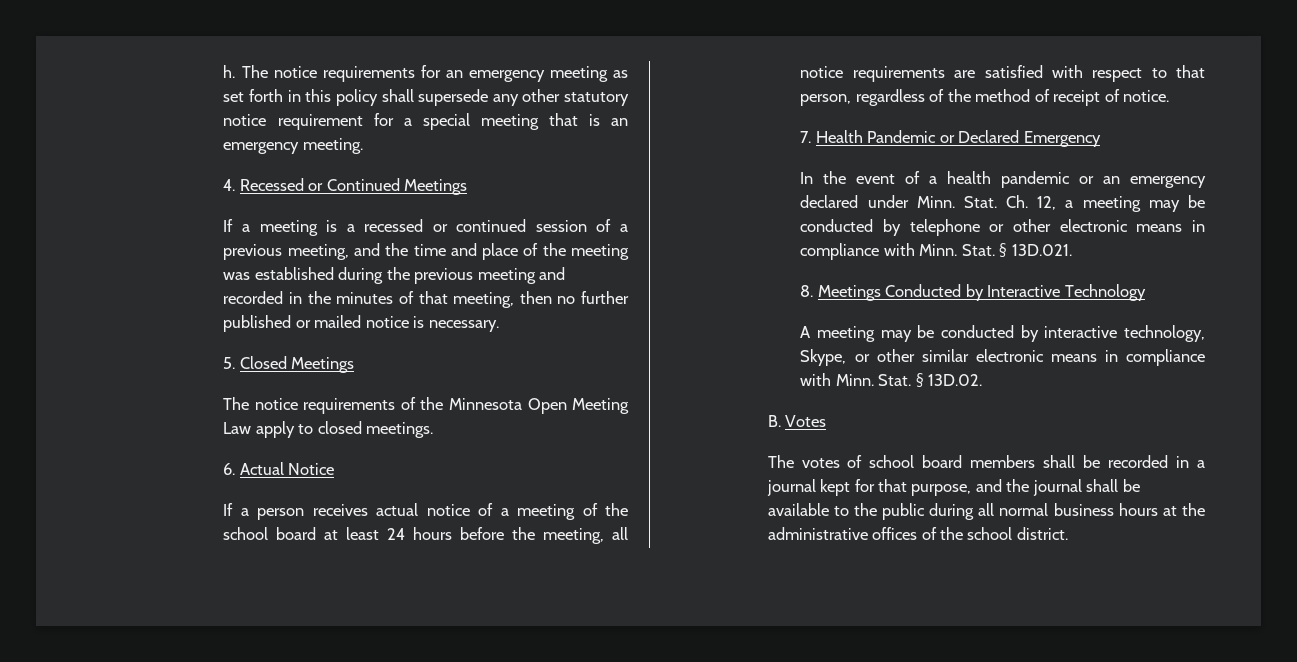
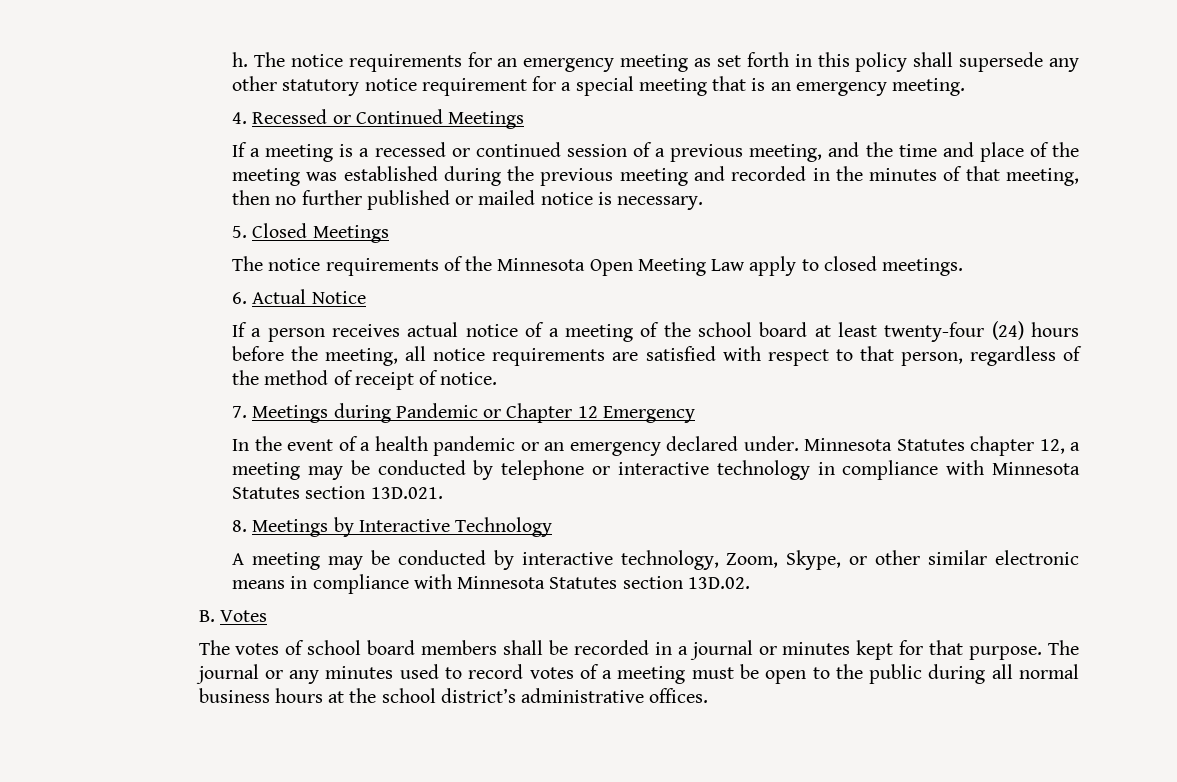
[387,528,406,540] 24 -> [884,321,1024,342] twenty-four (24)
[815,130,1020,143] Health Pandemic or Declared -> [252,403,598,423] Meetings during Pandemic or Chapter 12
[867,195,1029,208] under Minn. Stat. Ch. -> [743,436,1035,456] under. Minnesota Statutes chapter
[1013,219,1205,232] [800,243,1008,260] other electronic means in compliance with Minn. Stat. § -> [617,460,1081,480] [232,486,366,499] interactive technology in compliance with Minnesota Statutes section
[885,284,962,297] Conducted -> (329, 528) none
(1205, 333) none -> [726,553,779,568] Zoom,
[835,373,924,388] Minn. Stat. § -> [457,576,683,589] Minnesota Statutes section
(816, 487) none -> [758,642,851,655] or minutes
[911,479,1140,496] [767,503,829,516] purpose, and the journal shall be available -> [969,640,1080,660] [195,664,807,684] purpose. The journal or any minutes used to record votes of a meeting must be open
[767,527,1068,540] administrative offices of the school district. -> [381,688,709,703] school district’s administrative offices.

